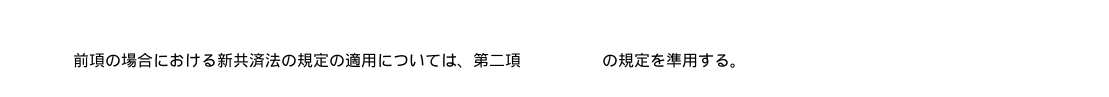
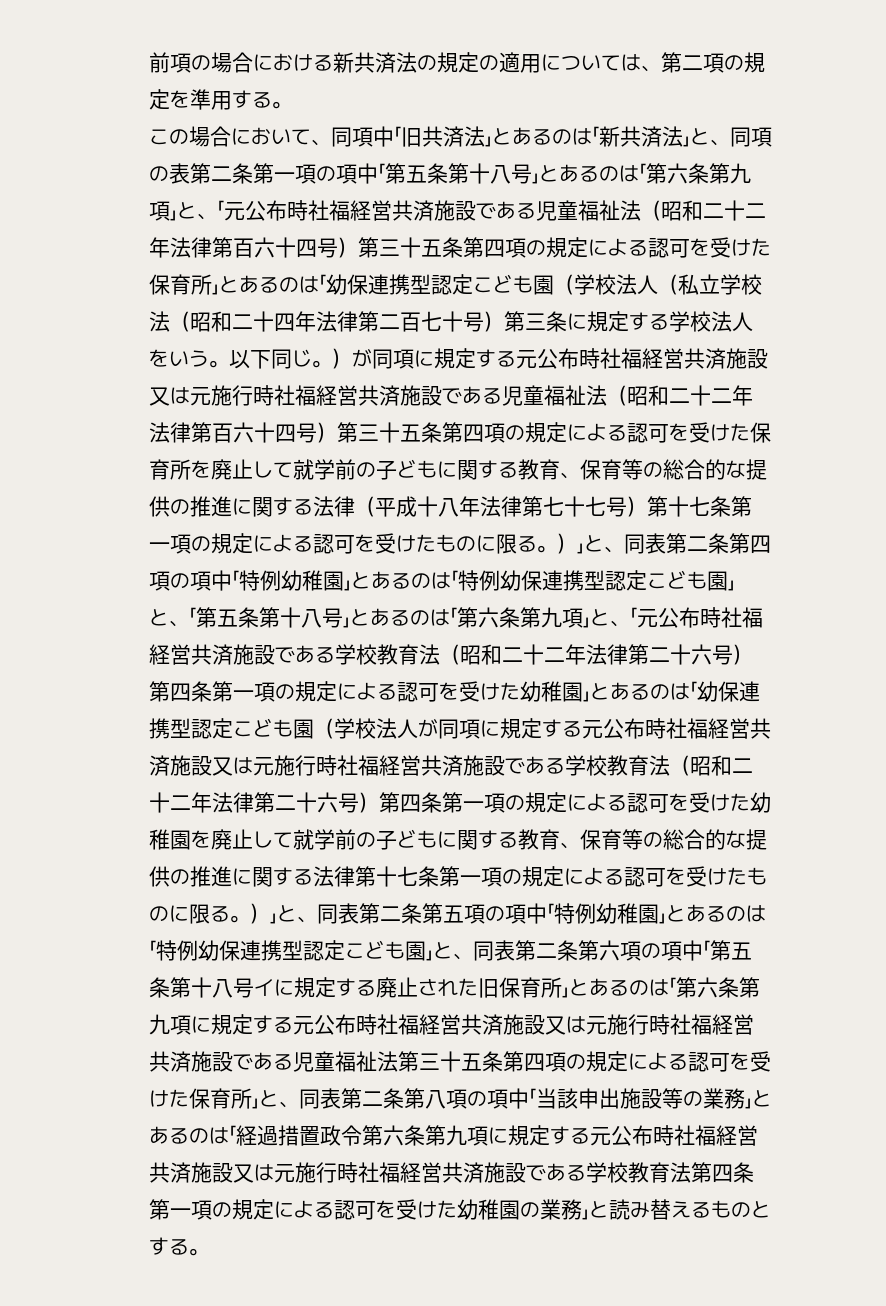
(746, 65) none -> [149,126,773,147] [149,163,752,184] [149,200,767,221] [149,237,772,258] [149,274,763,295] [149,311,754,332] [149,348,769,369] [149,385,754,406] [149,422,772,443] [149,459,768,480] [149,496,753,517] [149,533,772,554] [149,570,736,591] [149,607,764,628] [149,644,754,665] [149,681,761,702] [149,718,772,739] [149,755,754,776] [149,792,772,813] [149,829,768,850] [149,866,768,887] [149,903,767,924] [149,940,753,961] [149,977,761,998] [149,1014,755,1035] [149,1051,772,1072] [149,1088,773,1109] [149,1125,759,1146] [149,1162,755,1183] [149,1199,772,1220] [149,1237,210,1256] // この場合において、同項中「旧共済法」とあるのは「新共済法」と、同項の表第二条第一項の項中「第五条第十八号」とあるのは「第六条第九項」と、「元公布時社福経営共済施設である児童福祉法（昭和二十二年法律第百六十四号）第三十五条第四項の規定による認可を受けた保育所」とあるのは「幼保連携型認定こども園（学校法人（私立学校法（昭和二十四年法律第二百七十号）第三条に規定する学校法人をいう。以下同じ。）が同項に規定する元公布時社福経営共済施設又は元施行時社福経営共済施設である児童福祉法（昭和二十二年法律第百六十四号）第三十五条第四項の規定による認可を受けた保育所を廃止して就学前の子どもに関する教育、保育等の総合的な提供の推進に関する法律（平成十八年法律第七十七号）第十七条第一項の規定による認可を受けたものに限る。）」と、同表第二条第四項の項中「特例幼稚園」とあるのは「特例幼保連携型認定こども園」と、「第五条第十八号」とあるのは「第六条第九項」と、「元公布時社福経営共済施設である学校教育法（昭和二十二年法律第二十六号）第四条第一項の規定による認可を受けた幼稚園」とあるのは「幼保連携型認定こども園（学校法人が同項に規定する元公布時社福経営共済施設又は元施行時社福経営共済施設である学校教育法（昭和二十二年法律第二十六号）第四条第一項の規定による認可を受けた幼稚園を廃止して就学前の子どもに関する教育、保育等の総合的な提供の推進に関する法律第十七条第一項の規定による認可を受けたものに限る。）」と、同表第二条第五項の項中「特例幼稚園」とあるのは「特例幼保連携型認定こども園」と、同表第二条第六項の項中「第五条第十八号イに規定する廃止された旧保育所」とあるのは「第六条第九項に規定する元公布時社福経営共済施設又は元施行時社福経営共済施設である児童福祉法第三十五条第四項の規定による認可を受けた保育所」と、同表第二条第八項の項中「当該申出施設等の業務」とあるのは「経過措置政令第六条第九項に規定する元公布時社福経営共済施設又は元施行時社福経営共済施設である学校教育法第四条第一項の規定による認可を受けた幼稚園の業務」と読み替えるものとする。

